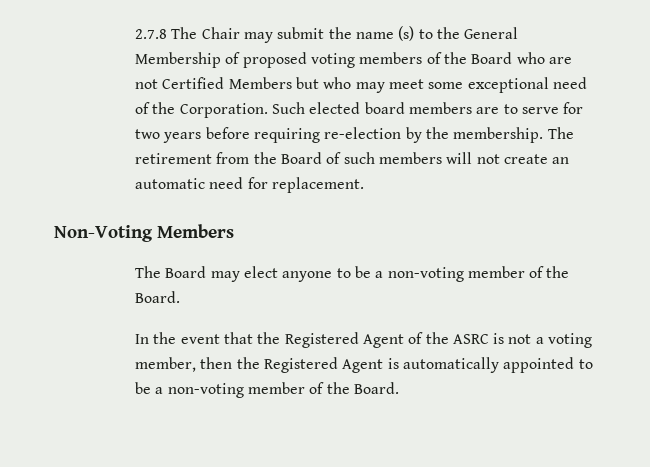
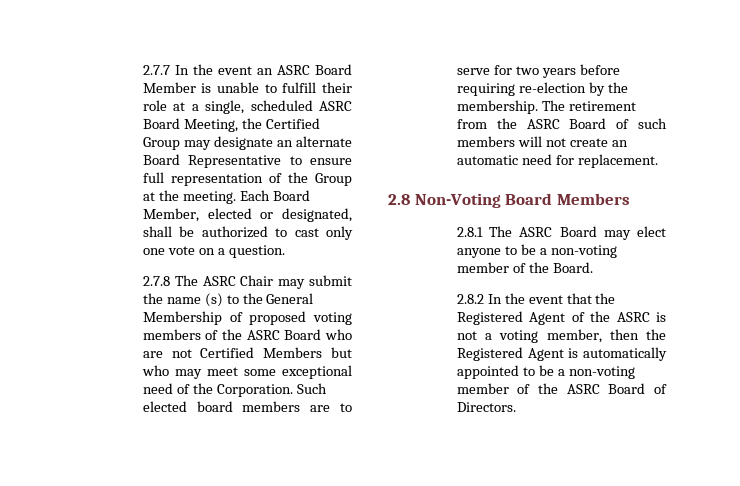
(134, 34) none -> [142,64,352,75] [142,82,353,93] [142,100,352,114] [142,118,320,132] [142,136,352,150] [142,154,352,168] [142,172,352,186] [142,190,310,204] [142,208,352,222] [142,226,353,240] [142,245,285,258] 2.7.7 In the event an ASRC Board Member is unable to fulfill their role at a single, scheduled ASRC Board Meeting, the Certified Group may designate an alternate Board Representative to ensure full representation of the Group at the meeting. Each Board Member, elected or designated, shall be authorized to cast only one vote on a question. //
(198, 33) none -> [202,276,236,286] ASRC
(467, 58) none -> [246,330,280,340] ASRC
(277, 158) none -> [526,119,560,129] ASRC
[54,224,234,242] [134,266,161,278] Non-Voting Members // The -> [388,193,630,208] [456,226,553,237] 2.8 Non-Voting Board Members // 2.8.1 The ASRC
(180, 297) none -> [456,294,484,304] 2.8.2
[353,382,399,394] Board. -> [566,383,667,394] [456,402,516,412] ASRC Board of Directors.

